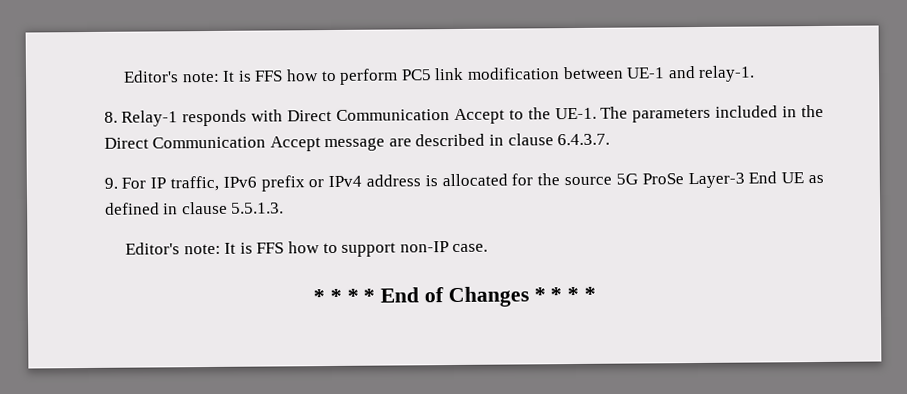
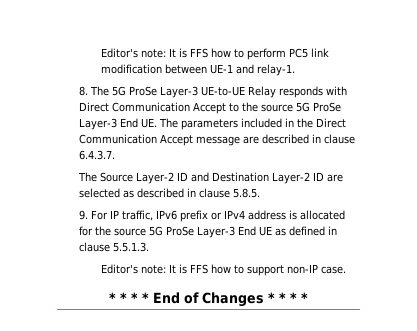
[121,110,179,127] Relay-1 -> [89,86,276,98] The 5G ProSe Layer-3 UE-to-UE Relay
[554,107,597,120] UE-1. -> [260,102,341,112] [78,118,157,130] source 5G ProSe Layer-3 End UE.
(611, 139) none -> [77,172,343,184] [78,188,260,198] // The Source Layer-2 ID and Destination Layer-2 ID are selected as described in clause 5.8.5.

